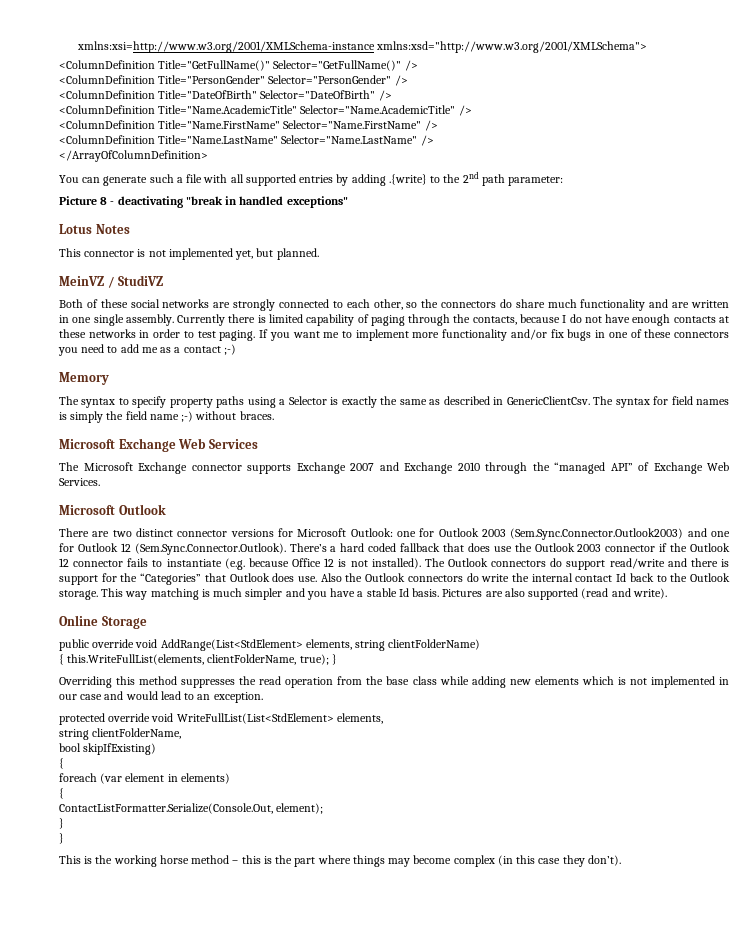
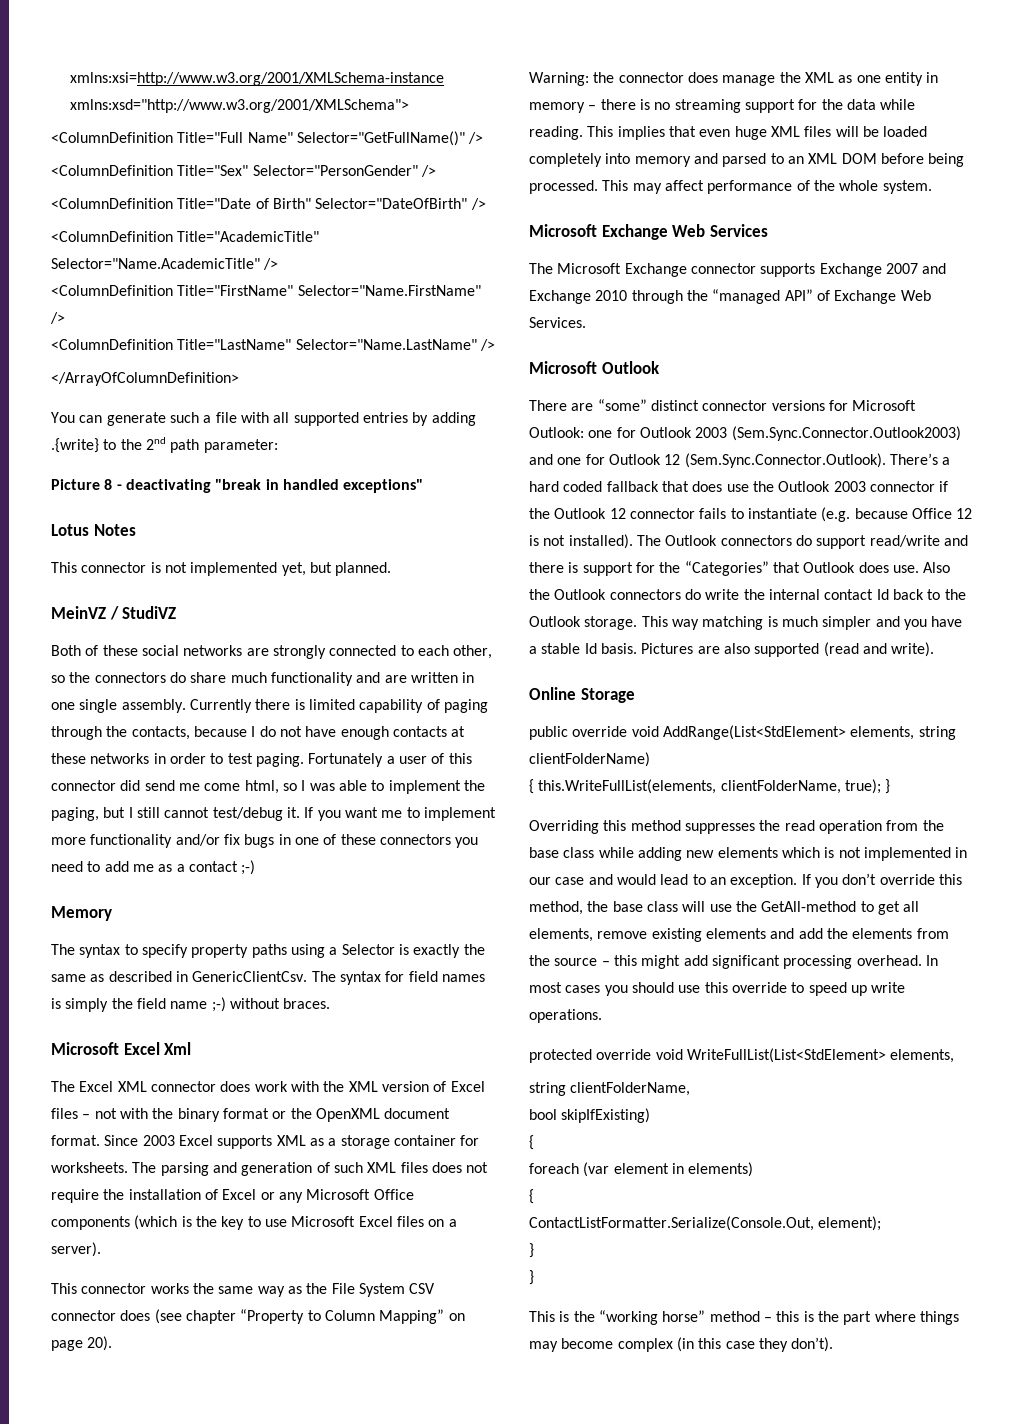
[158,60,271,71] Title="GetFullName()" -> [177,132,293,143] Title="Full Name"
[158,75,266,84] Title="PersonGender" -> [177,165,249,176] Title="Sex"
[158,90,258,99] Title="DateOfBirth" -> [177,198,311,209] Title="Date of Birth"
[158,105,298,114] Title="Name.AcademicTitle" -> [177,231,320,242] Title="AcademicTitle"
[158,120,281,129] Title="Name.FirstName" -> [177,285,294,296] Title="FirstName"
[158,135,279,144] Title="Name.LastName" -> [177,339,292,350] Title="LastName"
(256, 335) none -> [308,753,472,767] [51,780,485,794] [51,807,300,821] Fortunately a user of this connector did send me come html, so I was able to implement the paging, but I still cannot test/debug it.
(274, 415) none -> [51,1042,192,1055] [51,1081,485,1092] [51,1108,451,1122] [51,1135,480,1149] [51,1162,489,1176] [51,1189,414,1203] [51,1215,457,1230] [51,1242,101,1257] [51,1283,436,1297] [51,1309,465,1324] [51,1336,113,1351] [529,72,939,86] [529,99,916,113] [529,126,928,140] [529,153,965,167] [529,180,932,194] // Microsoft Excel Xml // The Excel XML connector does work with the XML version of Excel files – not with the binary format or the OpenXML document format. Since 2003 Excel supports XML as a storage container for worksheets. The parsing and generation of such XML files does not require the installation of Excel or any Microsoft Office components (which is the key to use Microsoft Excel files on a server). // This connector works the same way as the File System CSV connector does (see chapter “Property to Column Mapping” on page 20). // Warning: the connector does manage the XML as one entity in memory – there is no streaming support for the data while reading. This implies that even huge XML files will be loaded completely into memory and parsed to an XML DOM before being processed. This may affect performance of the whole system.
[112,530,132,537] two -> [597,399,647,411] “some”
(263, 697) none -> [801,873,962,888] [529,901,920,915] [529,928,949,942] [529,955,938,969] [529,982,906,996] [529,1009,602,1023] If you don’t override this method, the base class will use the GetAll-method to get all elements, remove existing elements and add the elements from the source – this might add significant processing overhead. In most cases you should use this override to speed up write operations.
[113,855,189,867] working horse -> [598,1310,706,1325] “working horse”

